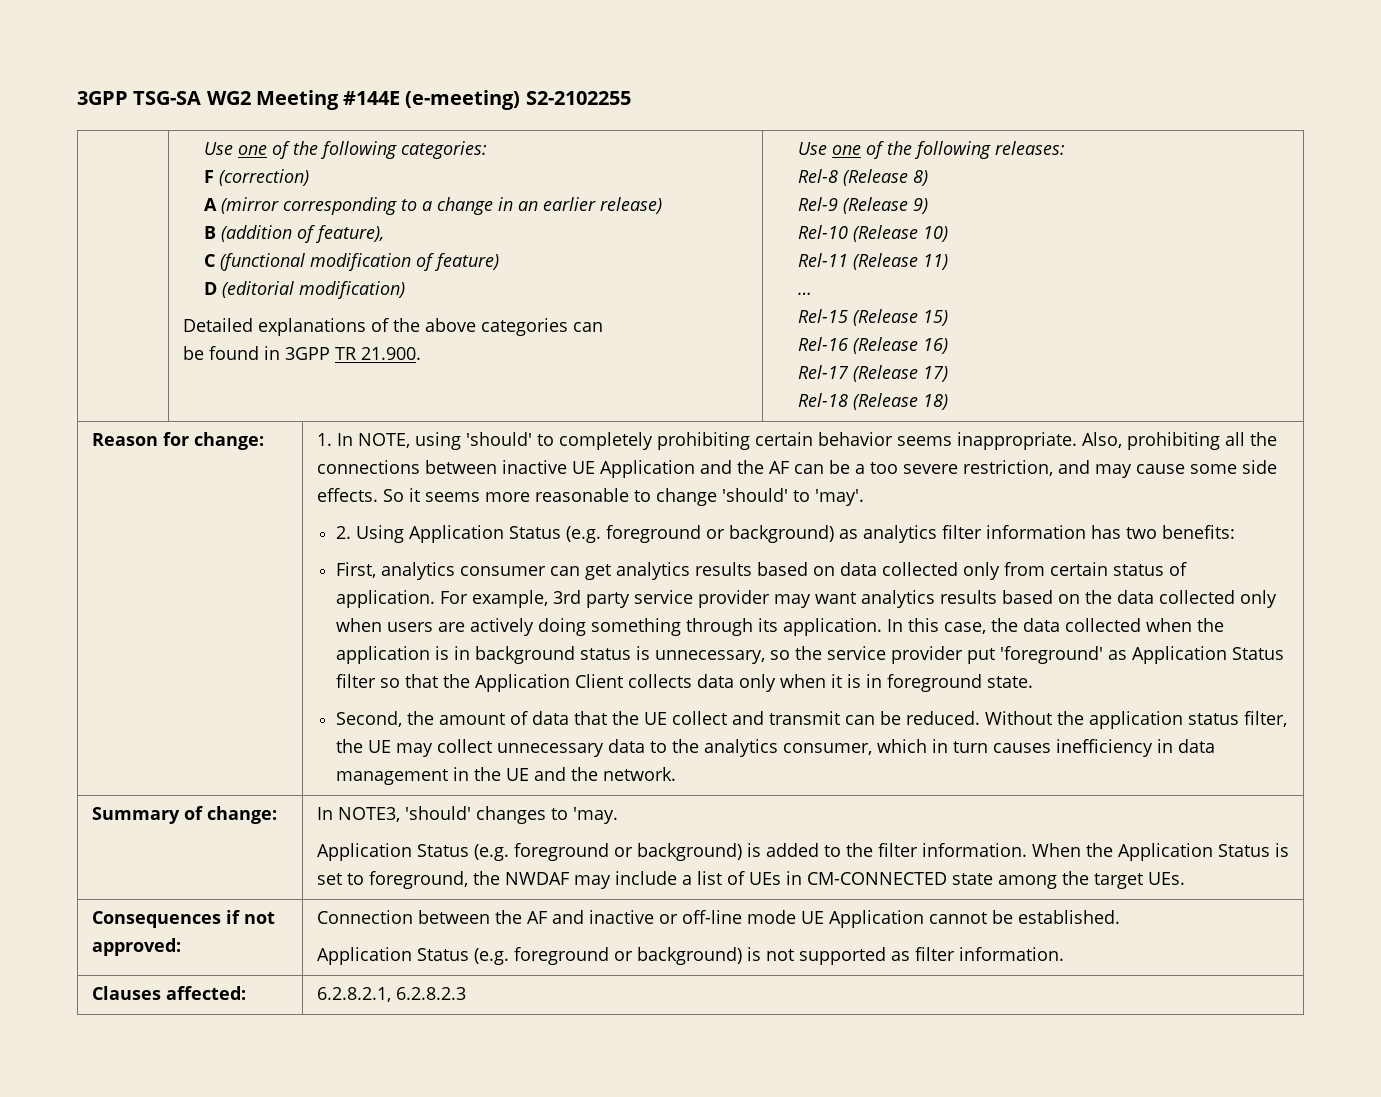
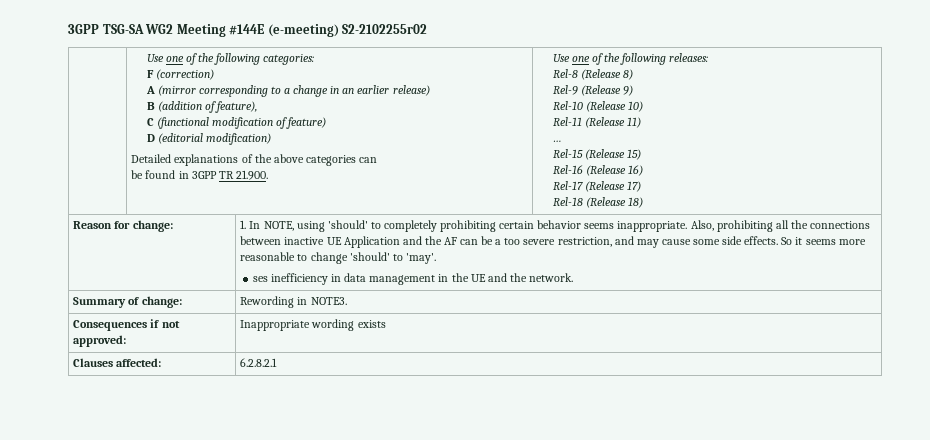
[525,91,631,105] S2-2102255 -> [342,24,428,34] S2-2102255r02
[335,525,1235,543] [335,562,1187,580] [335,590,1277,608] [335,618,1224,636] [335,646,1284,664] [335,674,1033,692] [335,711,1287,729] [335,739,1051,757] 2. Using Application Status (e.g. foreground or background) as analytics filter information has two benefits: // First, analytics consumer can get analytics results based on data collected only from certain status of application. For example, 3rd party service provider may want analytics results based on the data collected only when users are actively doing something through its application. In this case, the data collected when the application is in background status is unnecessary, so the service provider put 'foreground' as Application Status filter so that the Application Client collects data only when it is in foreground state. // Second, the amount of data that the UE collect and transmit can be reduced. Without the application status filter, the UE may collect unnecessary data to the analytics consumer, which in turn causes -> [252,276,268,282] ses
[316,806,618,824] [316,843,1289,861] [316,871,1185,889] [91,910,275,928] [91,938,181,956] [316,910,1120,928] [316,947,1064,965] In NOTE3, 'should' changes to 'may. // Application Status (e.g. foreground or background) is added to the filter information. When the Application Status is set to foreground, the NWDAF may include a list of UEs in CM-CONNECTED state among the target UEs. // Consequences if not approved: | Connection between the AF and inactive or off-line mode UE Application cannot be established. // Application Status (e.g. foreground or background) is not supported as filter information. -> [240,296,347,308] [73,319,180,331] [73,335,127,347] [240,319,386,331] Rewording in NOTE3. // Consequences if not approved: | Inappropriate wording exists
[316,987,466,1002] 6.2.8.2.1, 6.2.8.2.3 -> [240,358,278,367] 6.2.8.2.1

